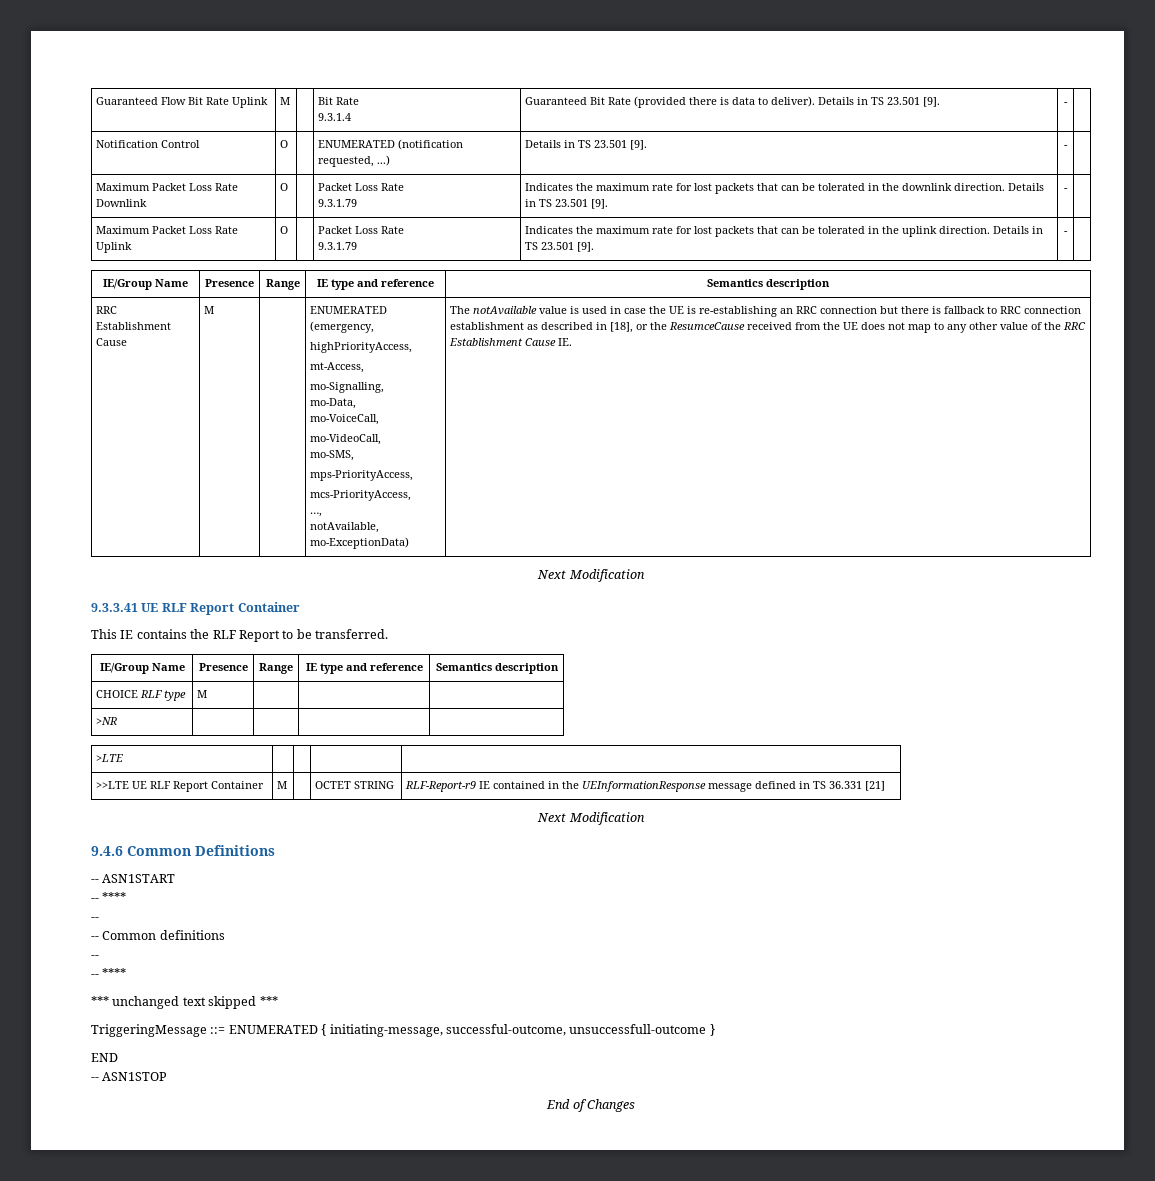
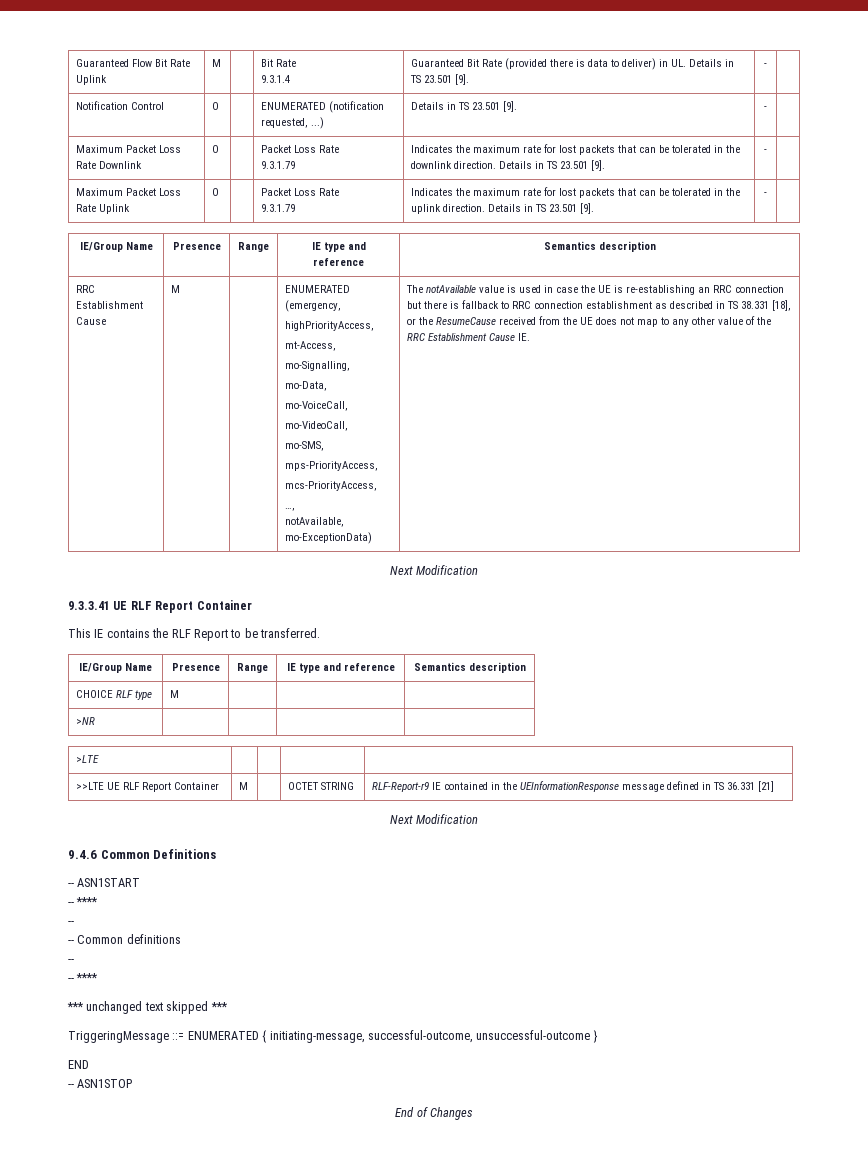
[771,96,816,107] deliver). -> [622,58,687,70] deliver) in UL.
(608, 326) none -> [727,301,770,309] TS 38.331
[669,322,746,330] ResumceCause -> [436,317,497,325] ResumeCause
[569,1024,707,1034] unsuccessfull-outcome -> [476,1030,591,1040] unsuccessful-outcome

